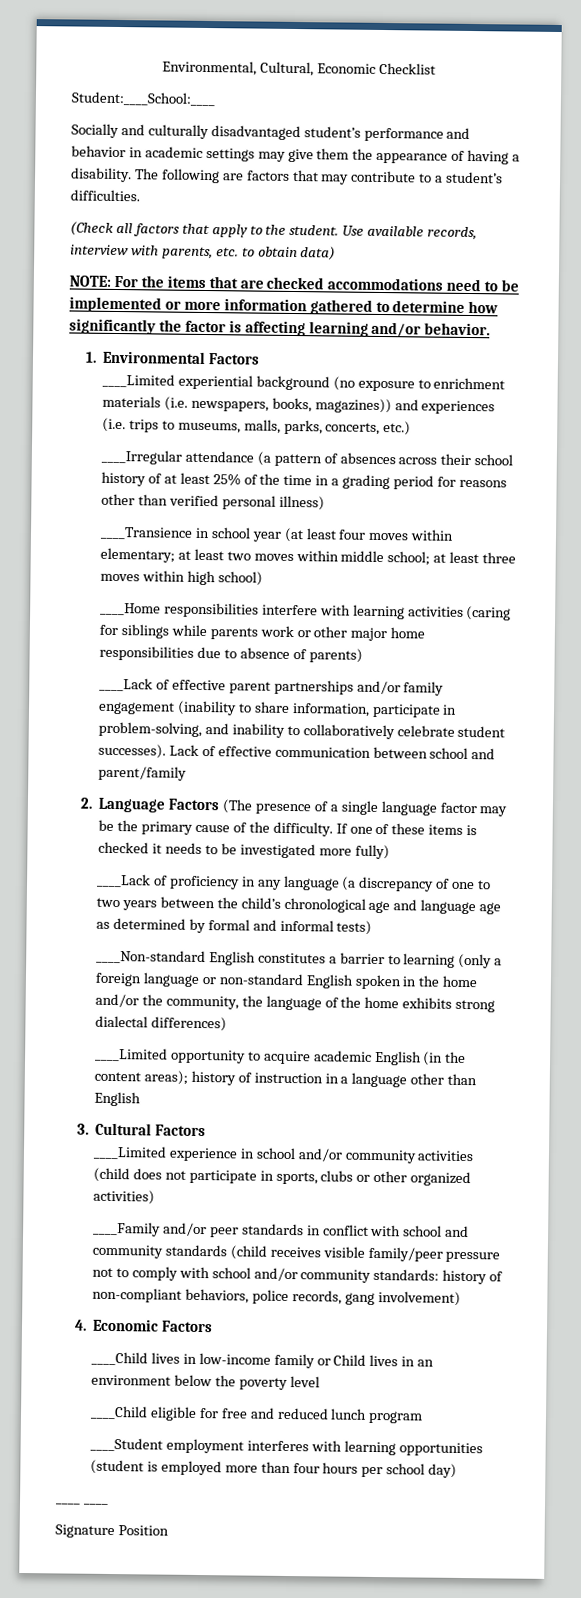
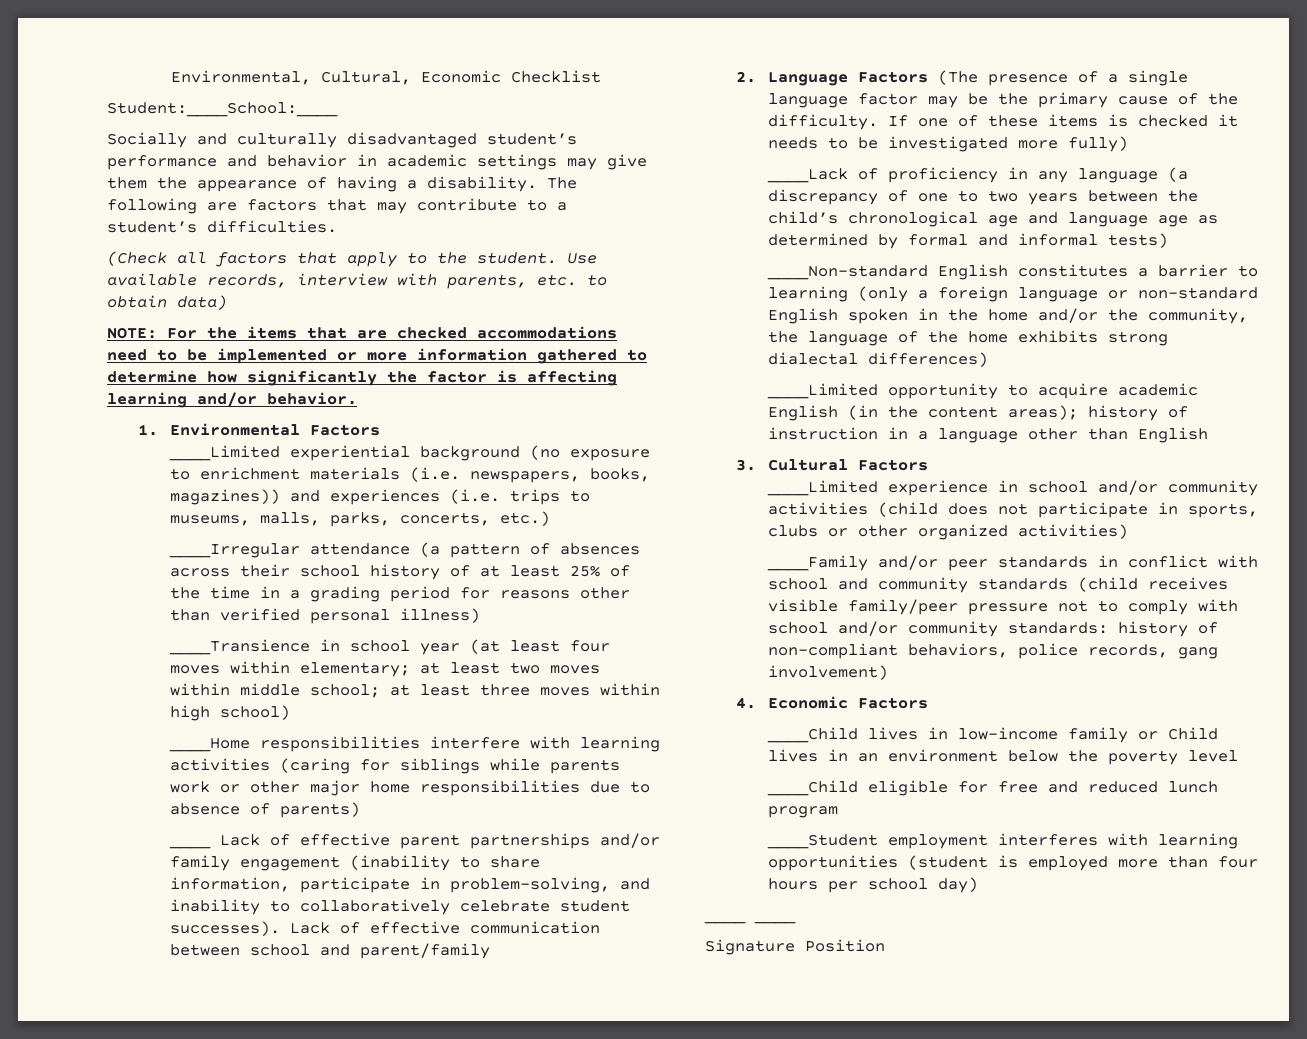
[98,677,153,692] ____Lack -> [168,834,260,849] ____ Lack

